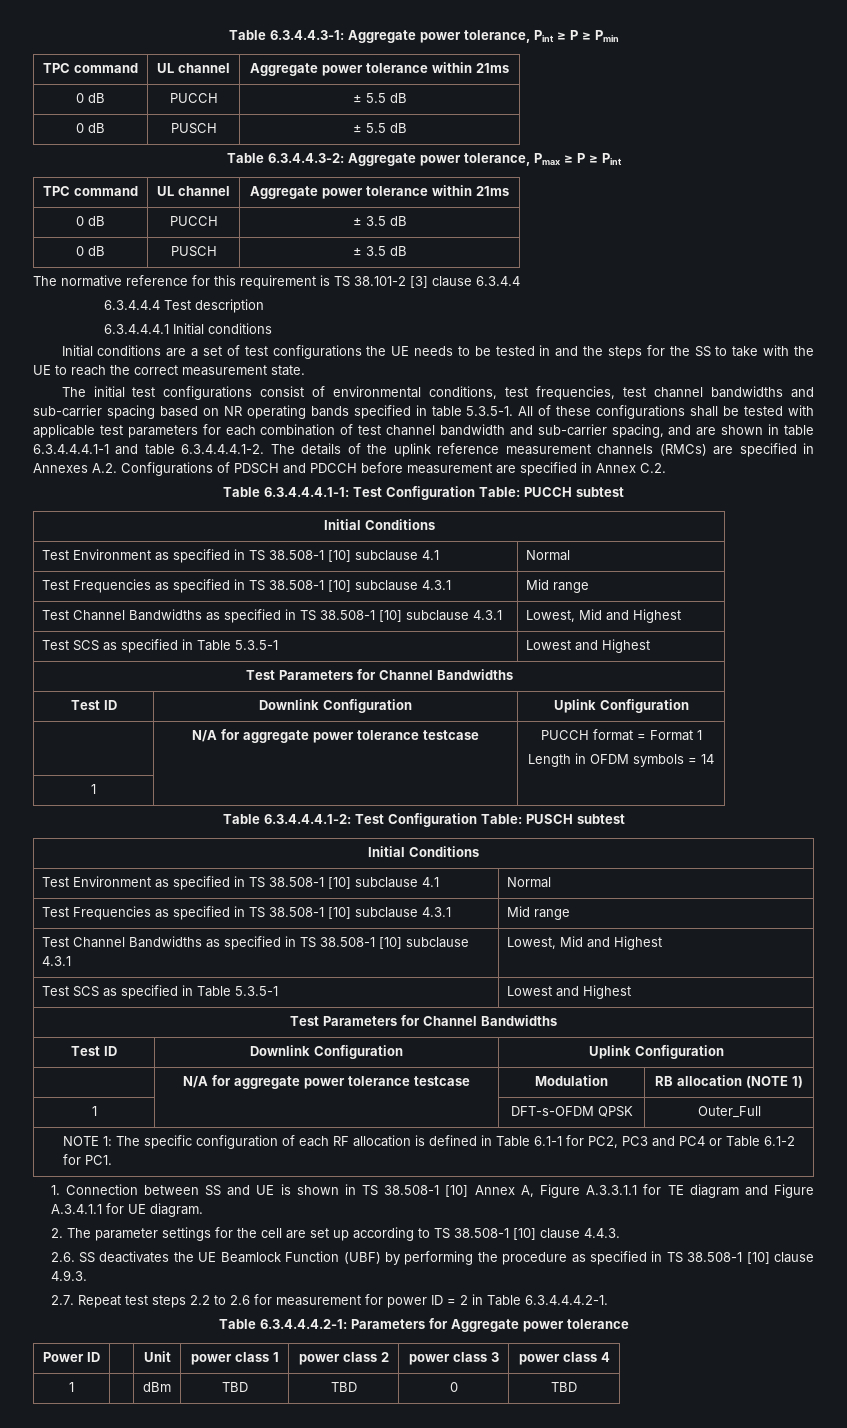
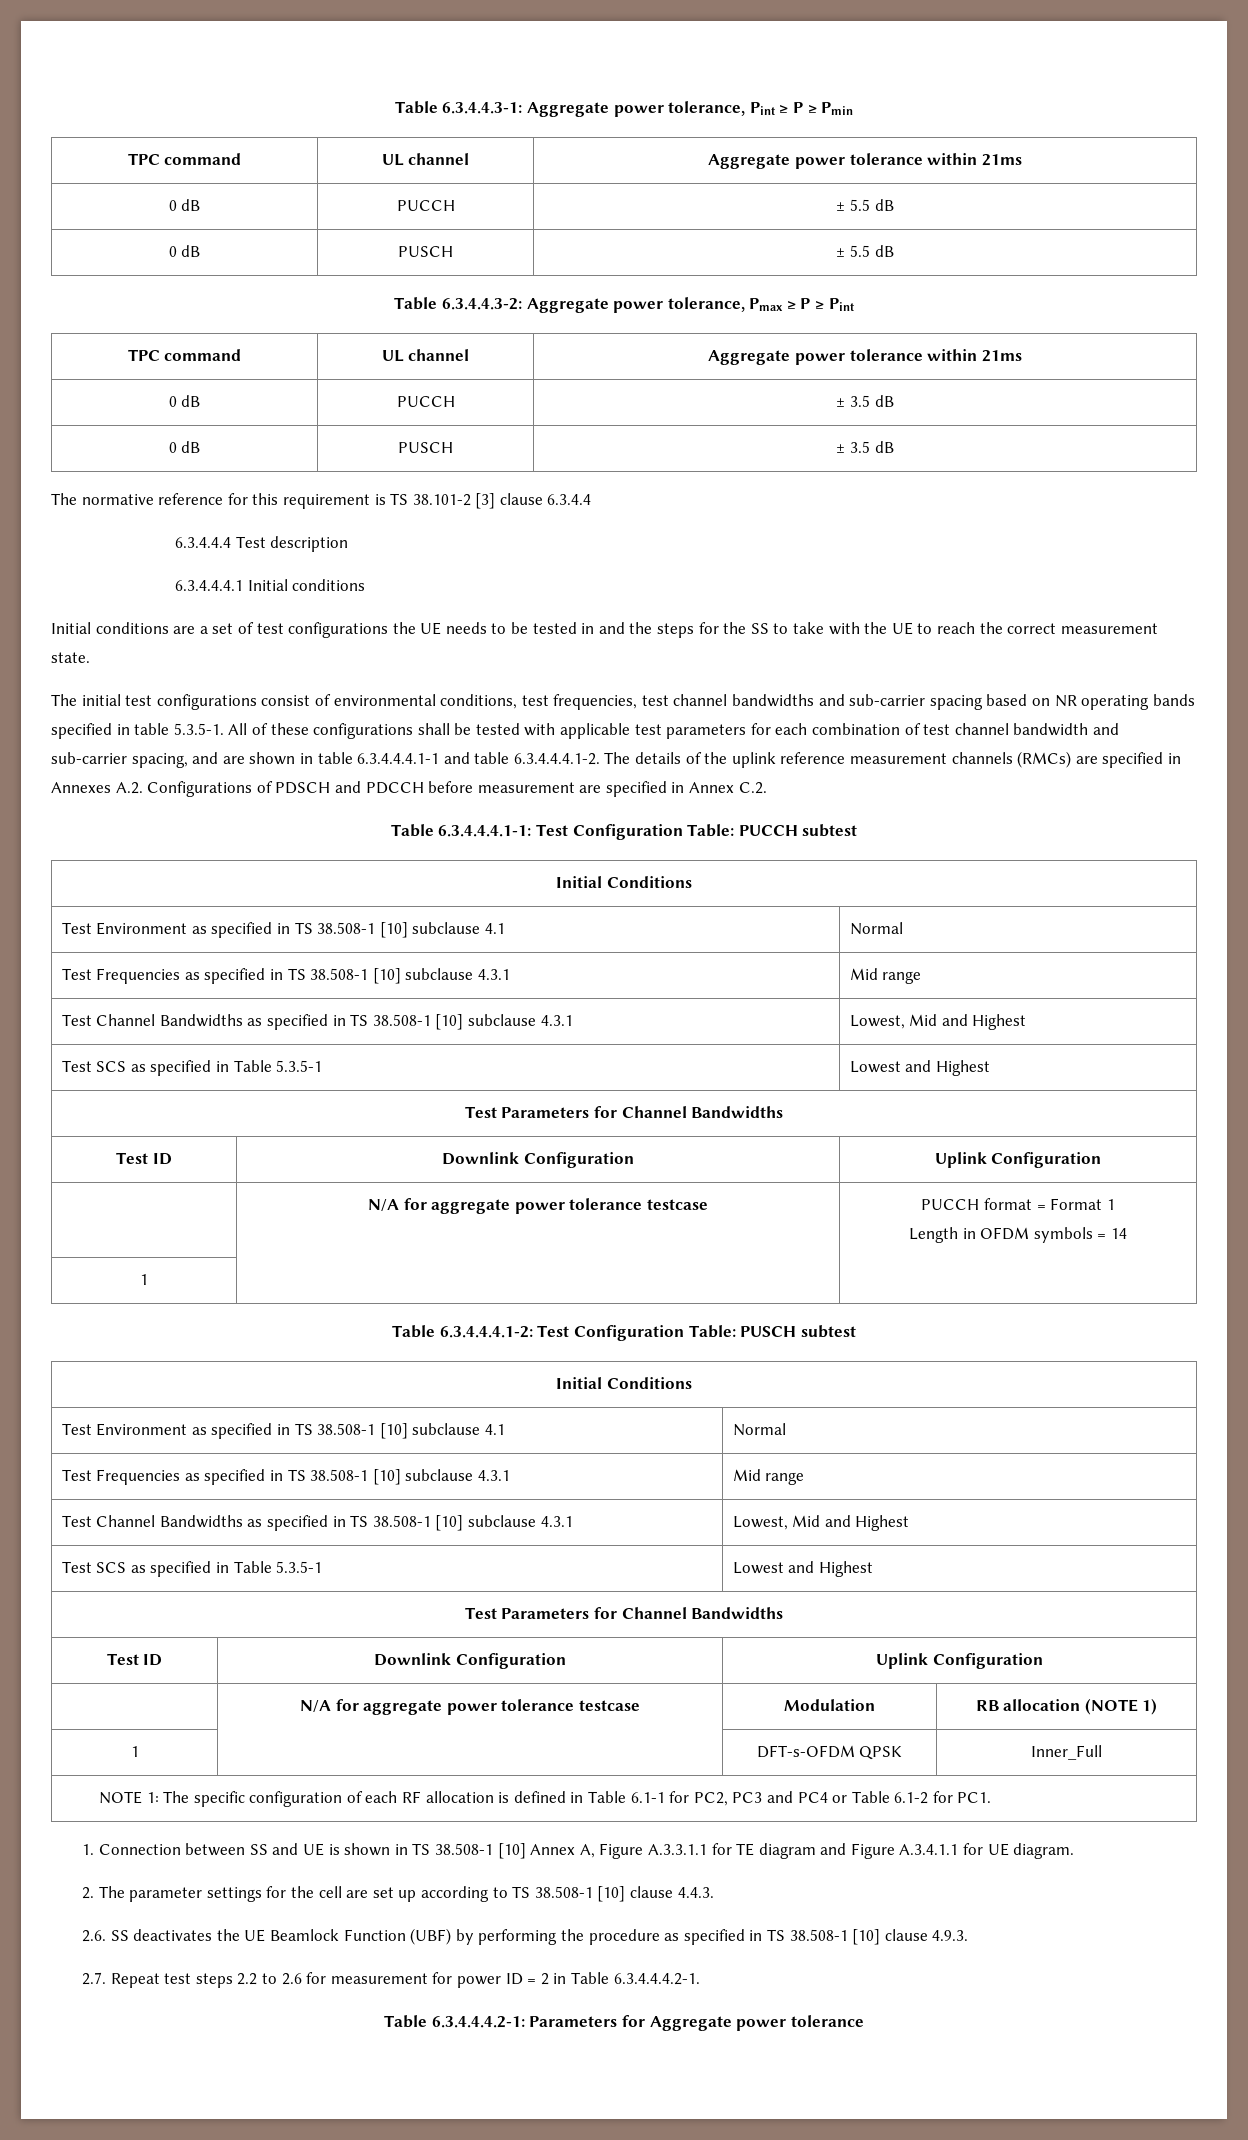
[697,1106,761,1118] Outer_Full -> [1031,1745,1102,1760] Inner_Full
[43,1352,100,1362] [143,1351,171,1362] [190,1352,279,1365] [298,1352,389,1365] [408,1352,499,1365] [518,1352,610,1365] [69,1382,74,1392] [143,1382,171,1392] [221,1382,248,1392] [330,1382,357,1392] [449,1382,458,1392] [551,1382,577,1392] // Power ID | | Unit | power class 1 | power class 2 | power class 3 | power class 4 // 1 | | dBm | TBD | TBD | 0 | TBD -> (864, 2021) none

